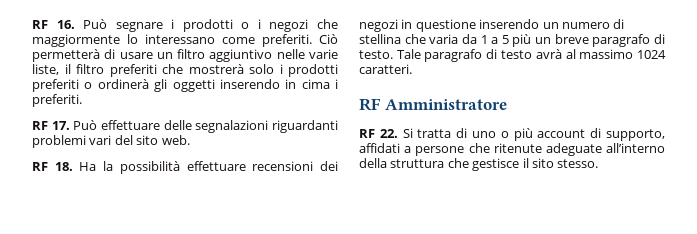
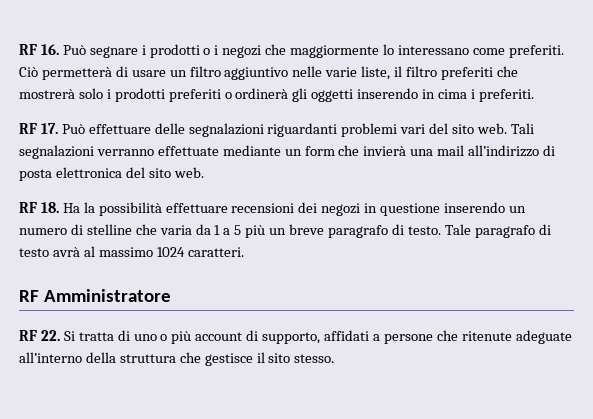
(190, 140) none -> [510,123,534,134] [19,145,556,159] [19,167,204,181] Tali segnalazioni verranno effettuate mediante un form che invierà una mail all’indirizzo di posta elettronica del sito web.
[359,34,401,44] stellina -> [86,224,132,235] stelline

